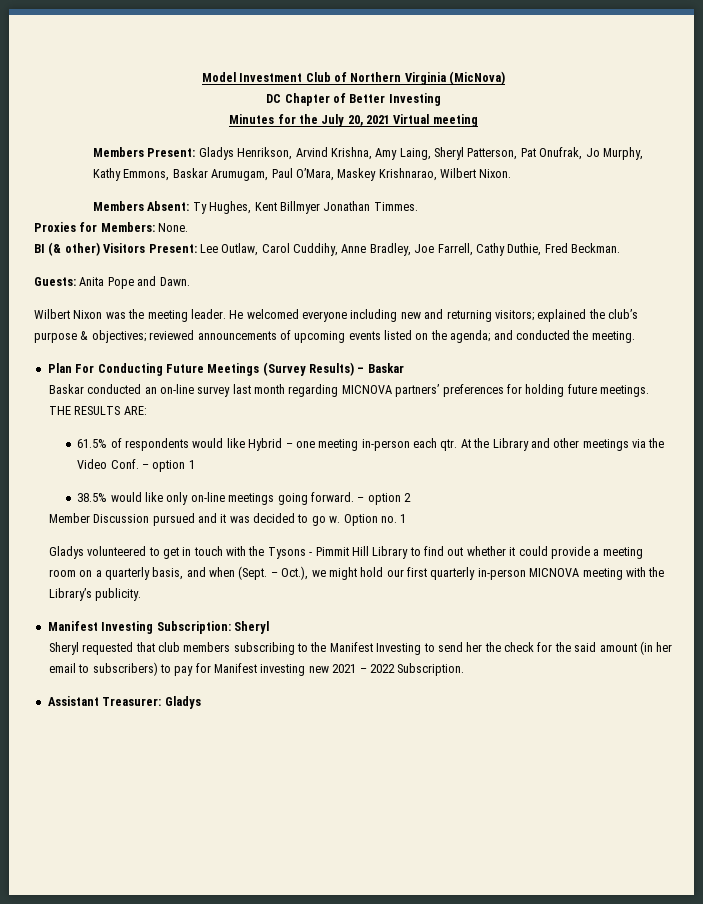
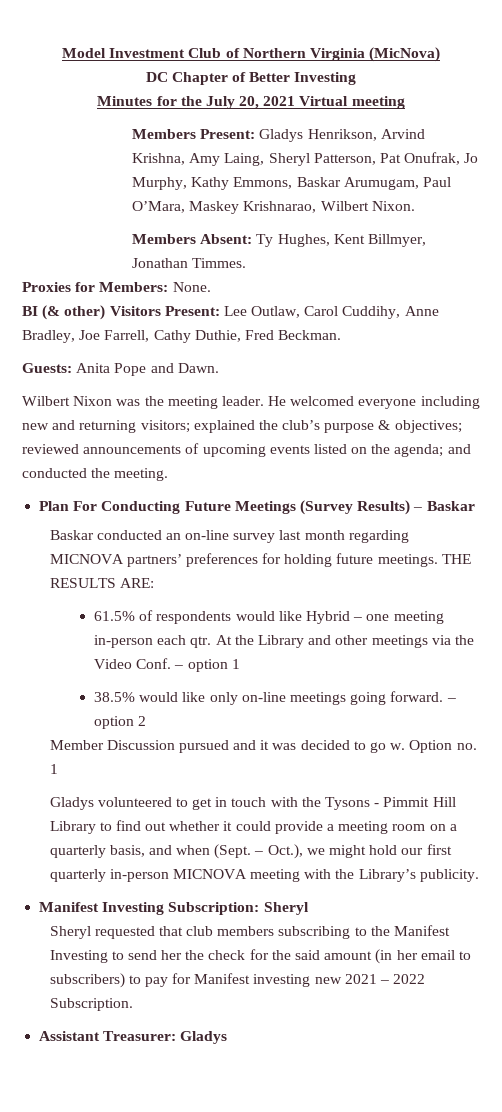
[279,201,320,214] Billmyer -> [367,234,426,247] Billmyer,

